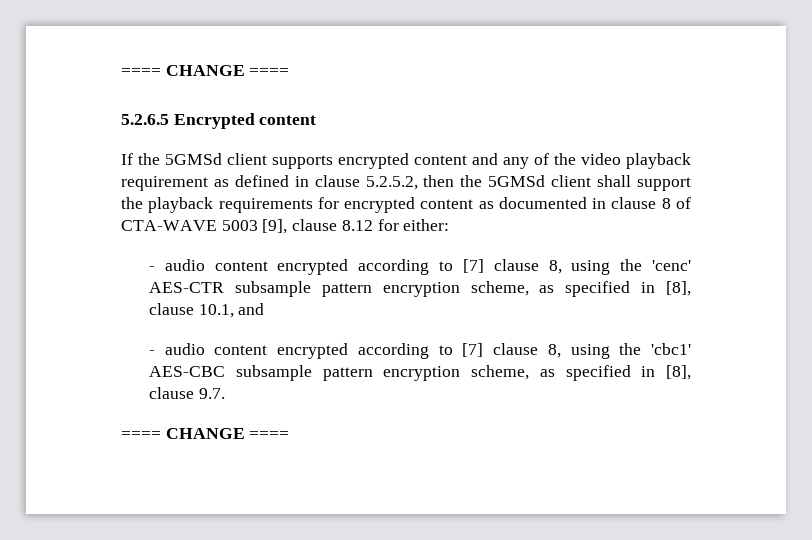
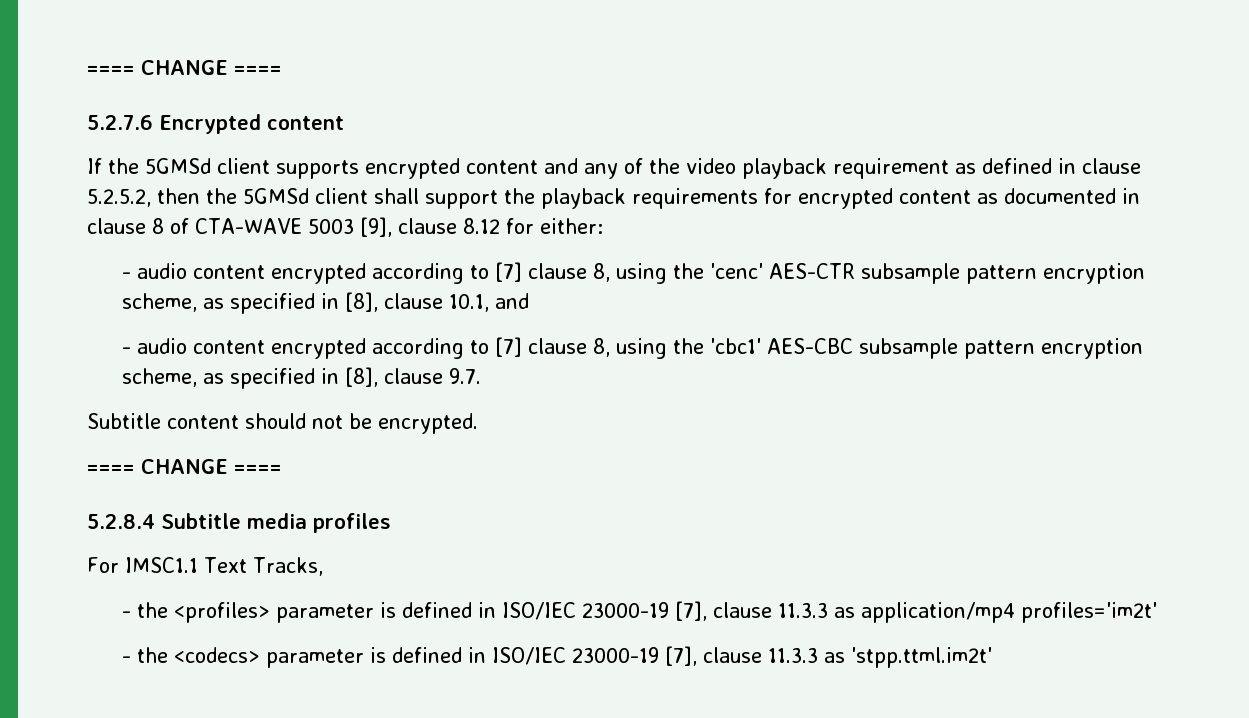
[121,65,290,76] [121,114,169,125] ==== CHANGE ==== // 5.2.6.5 -> [87,60,282,75] [87,115,153,130] ==== CHANGE ==== // 5.2.7.6
[121,428,290,439] ==== CHANGE ==== -> [87,413,478,434] [87,459,282,474] [87,513,391,533] [87,557,323,576] [122,601,1158,623] [122,646,993,668] Subtitle content should not be encrypted. // ==== CHANGE ==== // 5.2.8.4 Subtitle media profiles // For IMSC1.1 Text Tracks, // - the <profiles> parameter is defined in ISO/IEC 23000-19 [7], clause 11.3.3 as application/mp4 profiles='im2t' // - the <codecs> parameter is defined in ISO/IEC 23000-19 [7], clause 11.3.3 as 'stpp.ttml.im2t'

